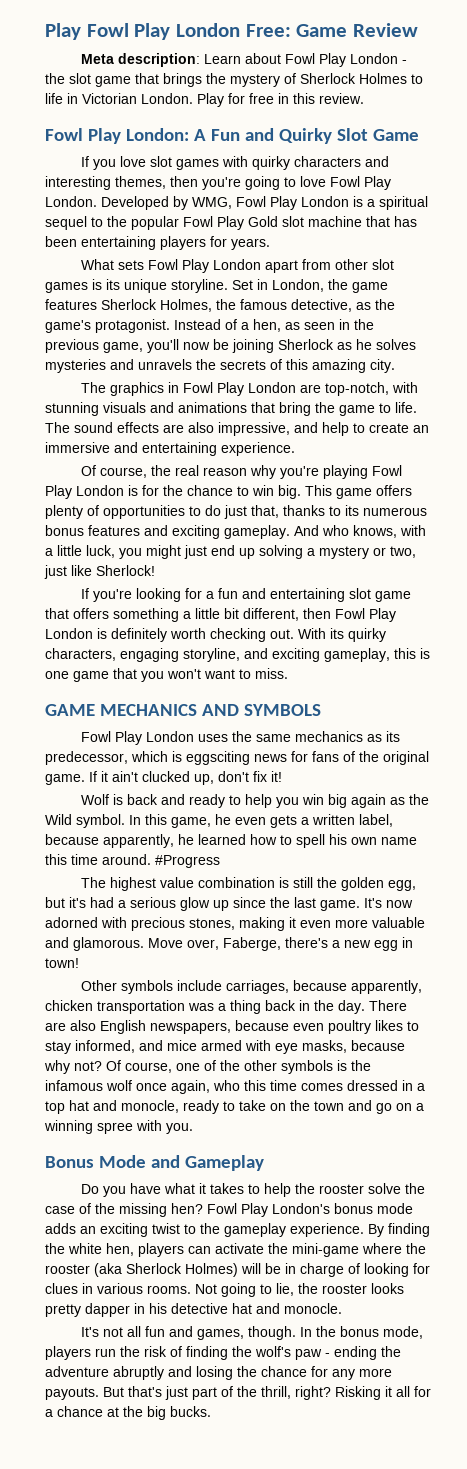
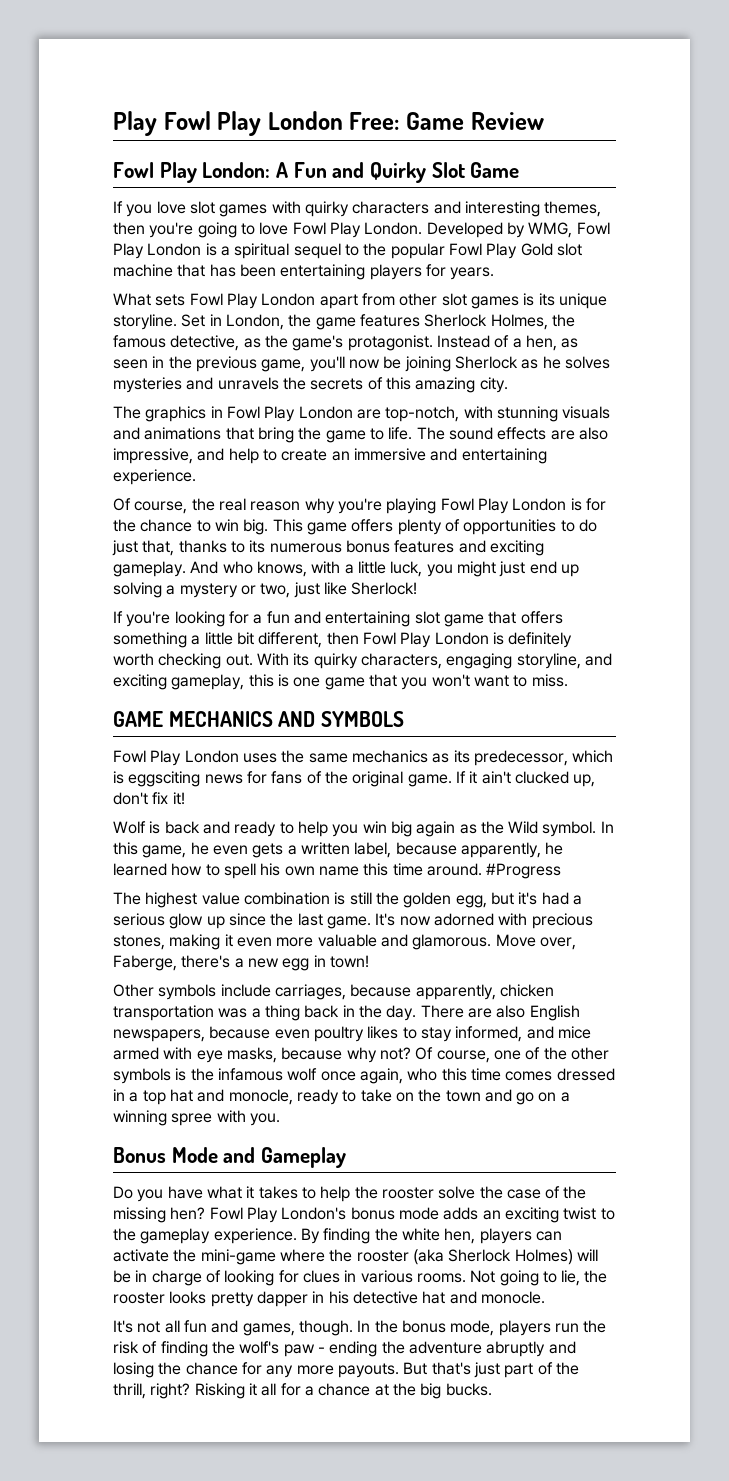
[81,53,408,67] [45,73,423,87] [45,93,364,107] // Meta description: Learn about Fowl Play London - the slot game that brings the mystery of Sherlock Holmes to life in Victorian London. Play for free in this review. -> (544, 121) none

